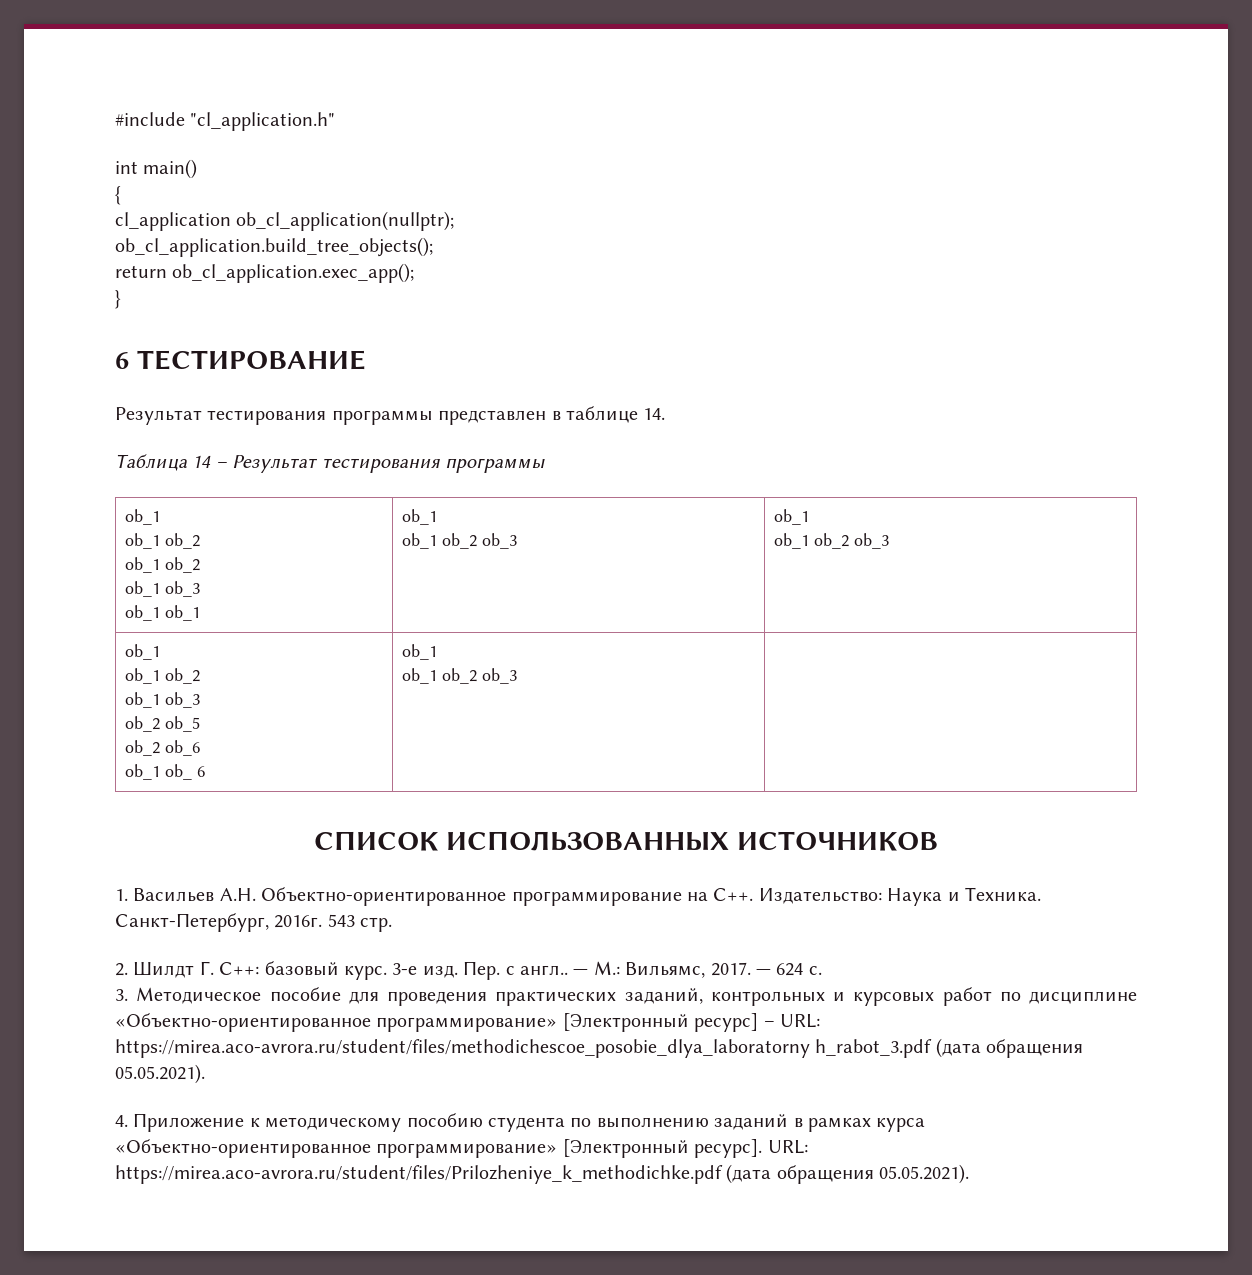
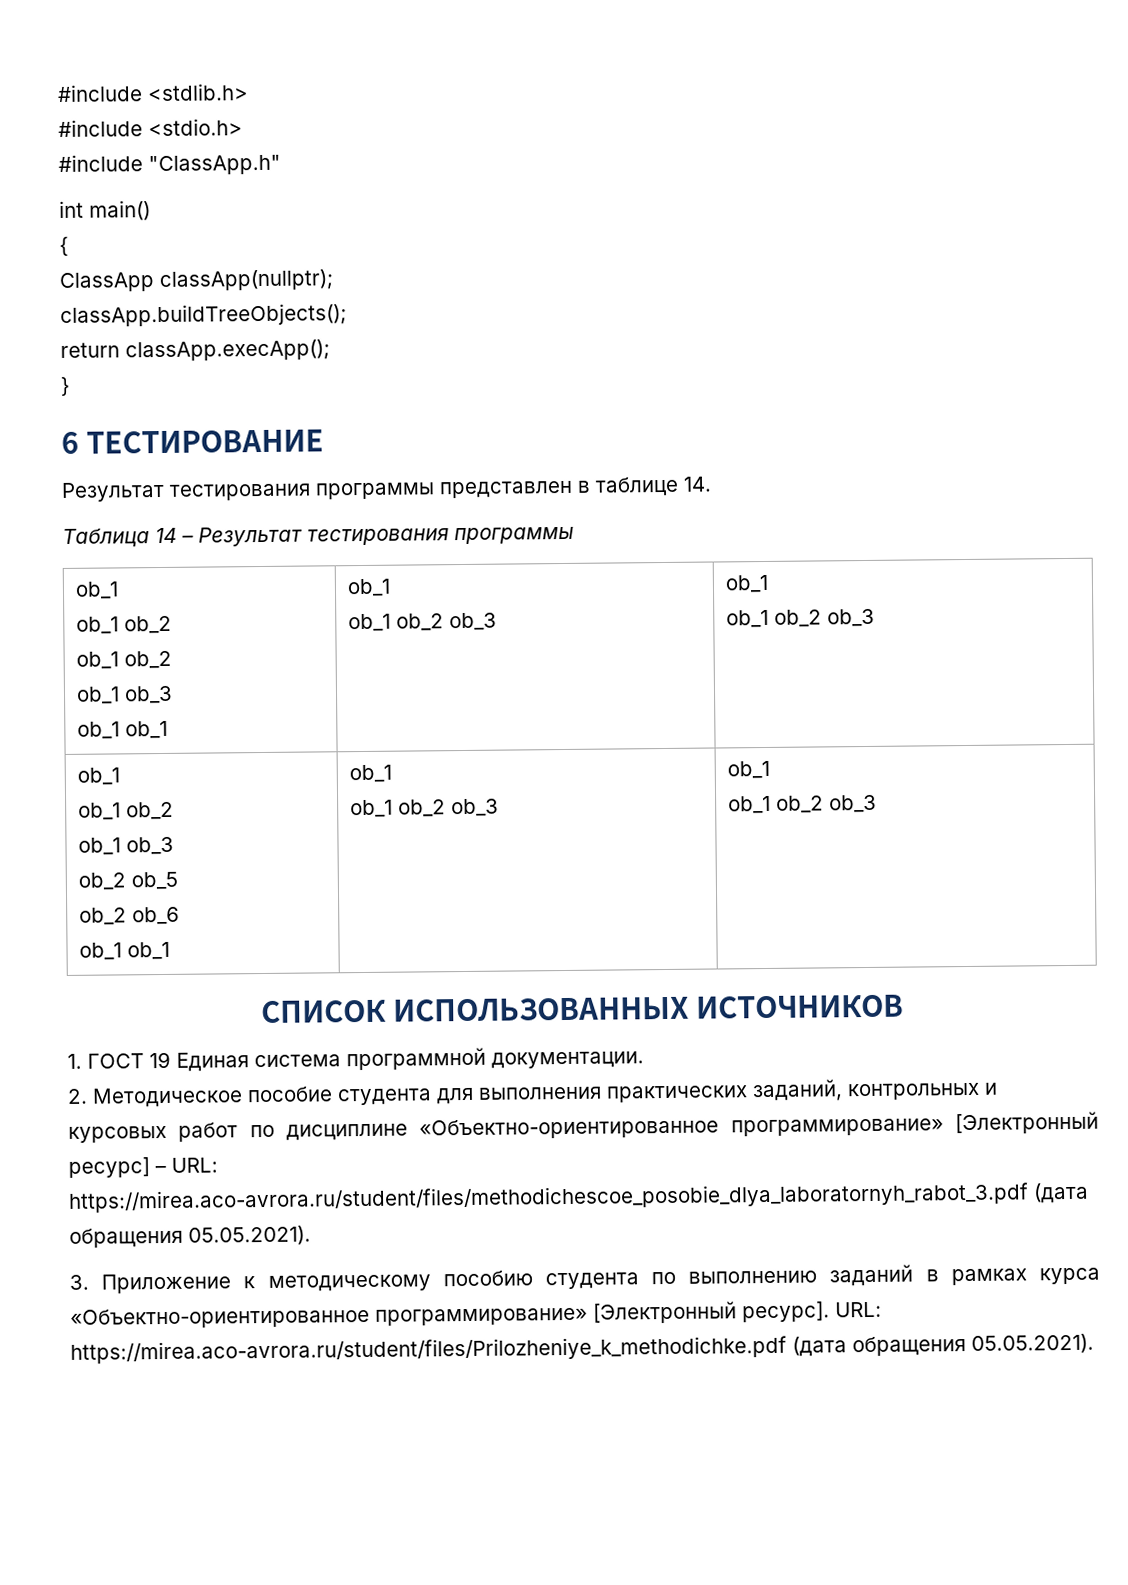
[115,112,336,131] #include "cl_application.h" -> [57,83,249,102] [58,118,243,137] [58,154,281,176] #include <stdlib.h> // #include <stdio.h> // #include "ClassApp.h"
[115,211,455,231] [115,237,433,257] cl_application ob_cl_application(nullptr); // ob_cl_application.build_tree_objects(); -> [59,269,333,292] [60,303,347,327] ClassApp classApp(nullptr); // classApp.buildTreeObjects();
[172,263,415,283] ob_cl_application.exec_app(); -> [125,339,330,362] classApp.execApp();
[165,764,206,780] [402,644,438,660] [402,668,518,684] ob_ 6 | ob_1 // ob_1 ob_2 ob_3 | -> [126,941,170,960] [348,764,392,783] [349,798,499,818] [726,760,770,779] [727,794,877,814] ob_1 | ob_1 // ob_1 ob_2 ob_3 | ob_1 // ob_1 ob_2 ob_3
[133,887,1041,906] [115,913,393,932] [115,961,822,980] [115,987,487,1006] Васильев А.Н. Объектно-ориентированное программирование на С++. Издательство: Наука и Техника. Санкт-Петербург, 2016г. 543 стр. // 2. Шилдт Г. С++: базовый курс. 3-е изд. Пер. с англ.. — М.: Вильямс, 2017. — 624 с. // 3. Методическое пособие для проведения -> [87,1047,644,1072] [67,1086,602,1108] ГОСТ 19 Единая система программной документации. // 2. Методическое пособие студента для выполнения
[115,1039,933,1058] https://mirea.aco-avrora.ru/student/files/methodichescoe_posobie_dlya_laboratorny h_rabot_3.pdf -> [68,1182,1029,1213] https://mirea.aco-avrora.ru/student/files/methodichescoe_posobie_dlya_laboratornyh_rabot_3.pdf
[115,1115,128,1127] 4. -> [69,1274,89,1290] 3.

